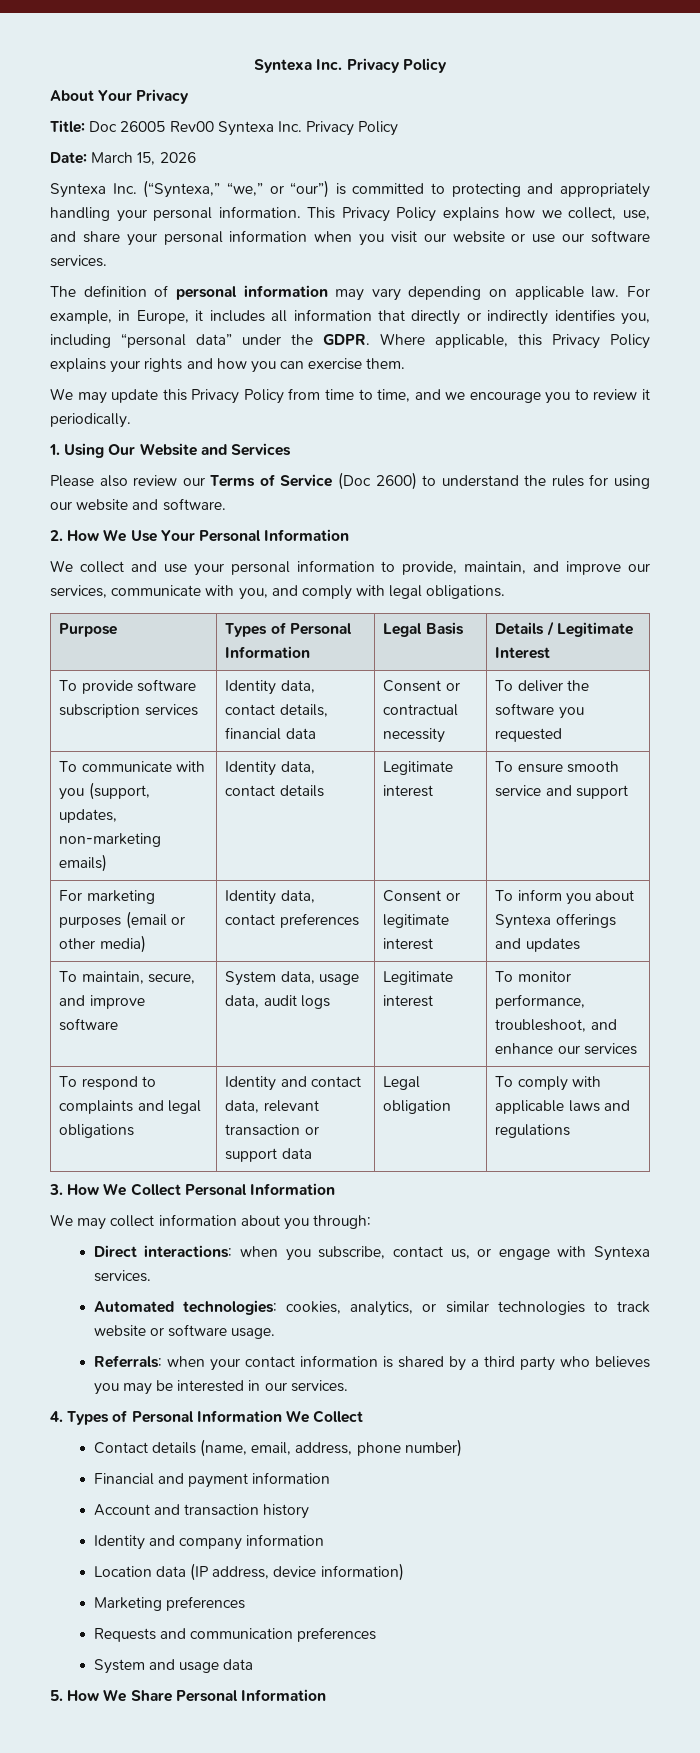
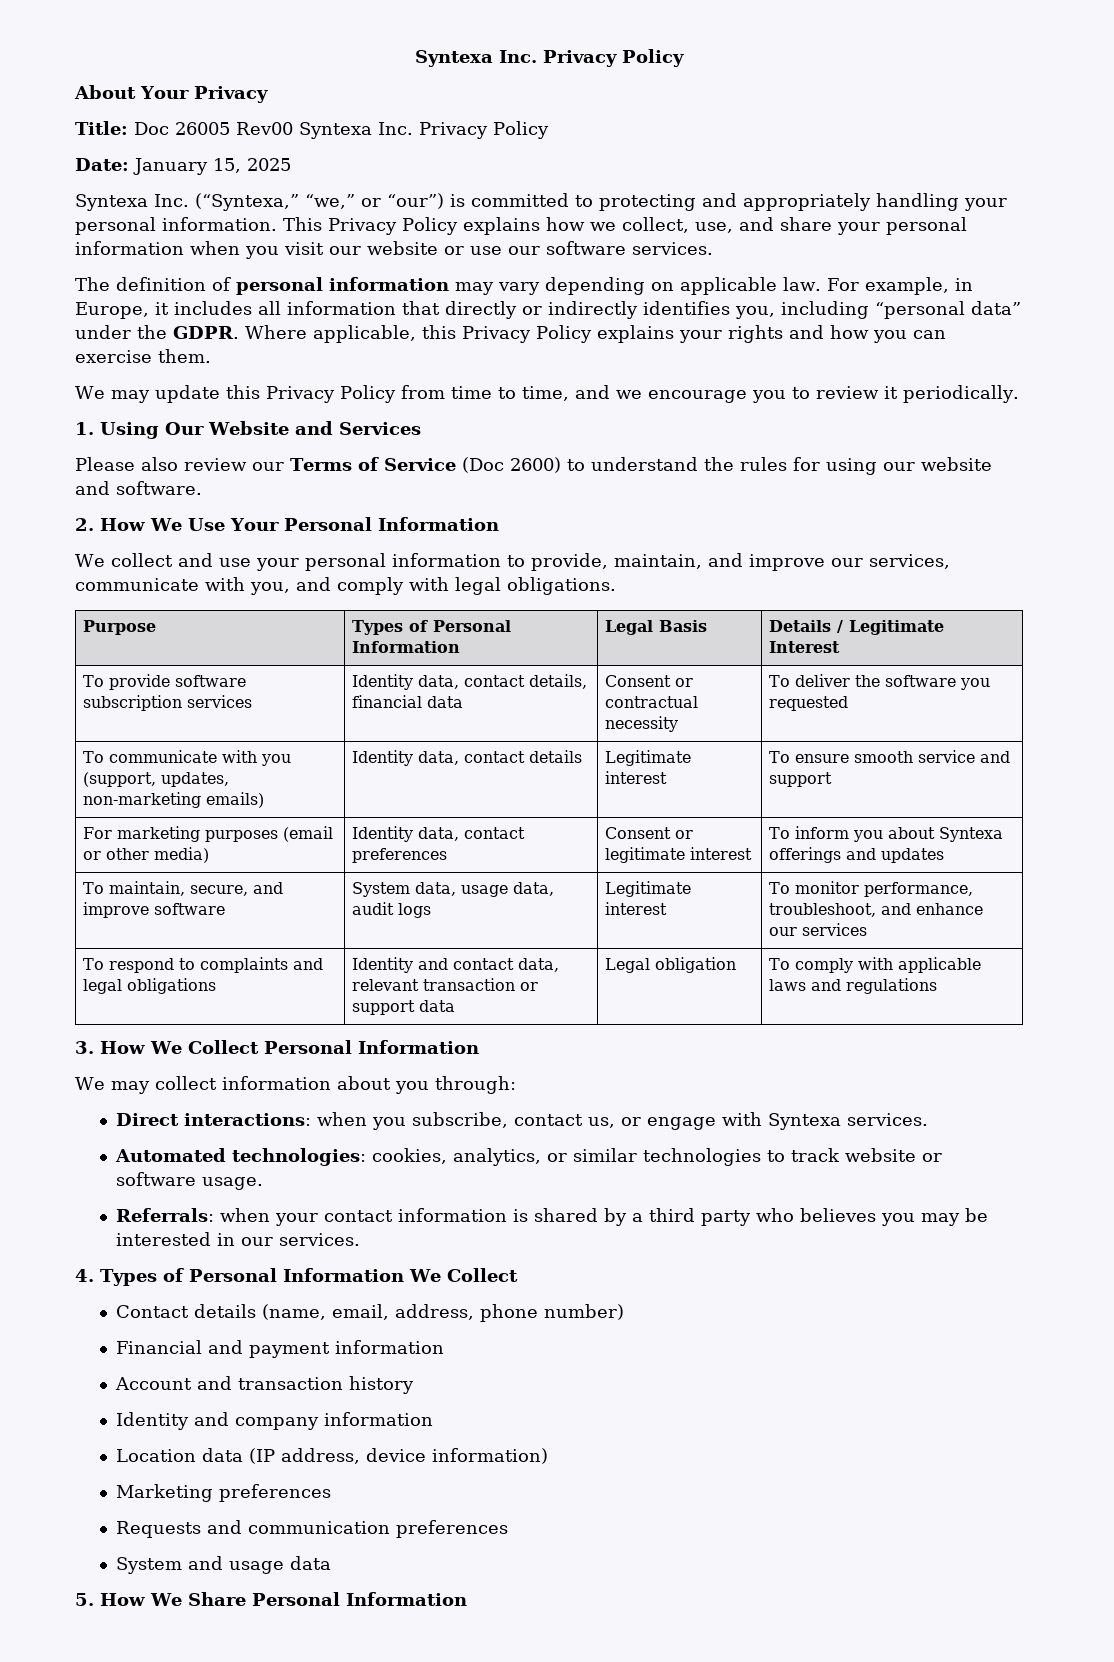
[91,152,196,165] March 15, 2026 -> [133,158,291,175] January 15, 2025

